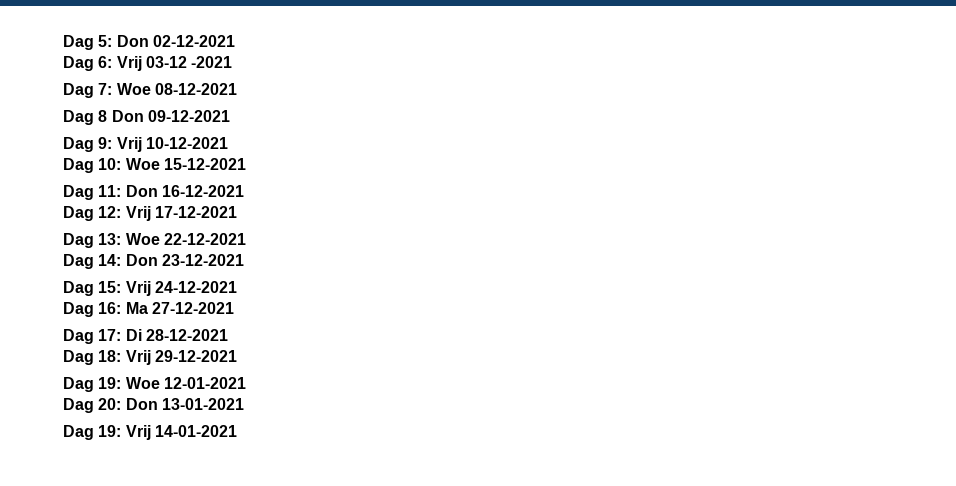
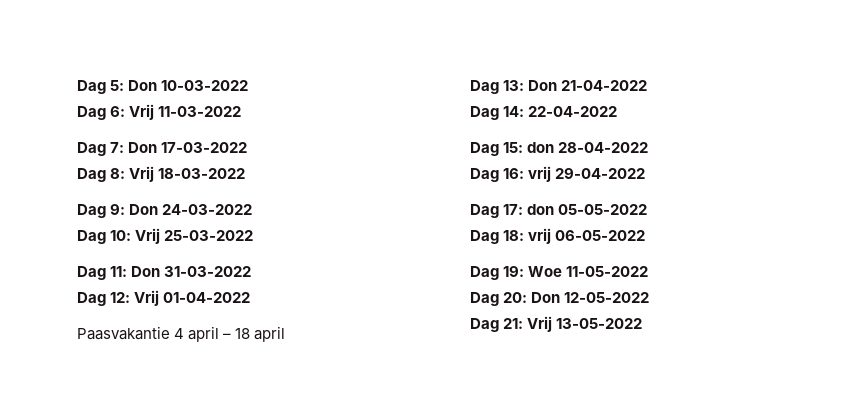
[152,35,235,47] 02-12-2021 -> [161,80,249,91] 10-03-2022
[145,56,233,68] 03-12 -2021 -> [158,106,242,117] 11-03-2022
[116,83,237,95] [63,110,230,125] Woe 08-12-2021 // Dag 8 Don 09-12-2021 -> [128,142,248,153] [77,166,246,182] Don 17-03-2022 // Dag 8: Vrij 18-03-2022
[116,137,228,152] Vrij 10-12-2021 -> [129,204,253,215] Don 24-03-2022
[125,158,246,170] Woe 15-12-2021 -> [135,228,254,244] Vrij 25-03-2022
[161,185,244,197] 16-12-2021 -> [164,266,252,277] 31-03-2022
[154,206,237,218] 17-12-2021 -> [163,292,251,303] [77,326,286,342] 01-04-2022 // Paasvakantie 4 april – 18 april
[125,233,246,245] Woe 22-12-2021 -> [528,80,648,91] Don 21-04-2022
[125,254,244,266] Don 23-12-2021 -> [528,106,618,117] 22-04-2022
[125,281,237,296] Vrij 24-12-2021 -> [527,142,649,153] don 28-04-2022
[125,302,234,314] Ma 27-12-2021 -> [528,166,646,182] vrij 29-04-2022
[125,329,228,341] Di 28-12-2021 -> [527,204,648,215] don 05-05-2022
[125,350,237,365] Vrij 29-12-2021 -> [528,228,646,244] vrij 06-05-2022
[163,377,246,389] 12-01-2021 -> [566,266,649,277] 11-05-2022
[161,398,244,410] [63,425,237,440] 13-01-2021 // Dag 19: Vrij 14-01-2021 -> [564,292,650,303] [470,316,643,332] 12-05-2022 // Dag 21: Vrij 13-05-2022

